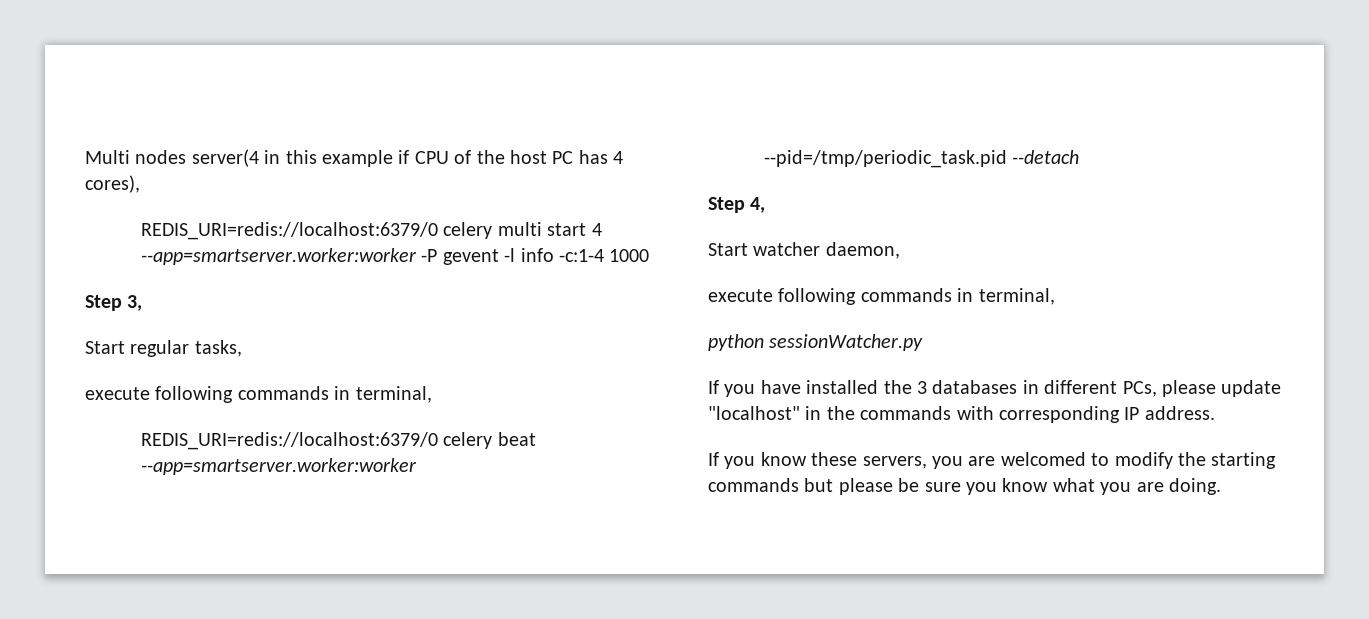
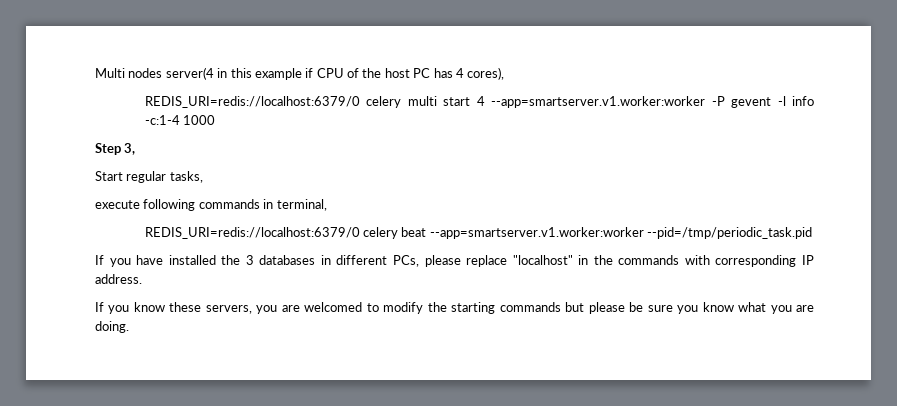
[141,248,418,265] --app=smartserver.worker:worker -> [491,96,706,108] --app=smartserver.v1.worker:worker
[141,458,418,475] --app=smartserver.worker:worker -> [429,227,644,239] --app=smartserver.v1.worker:worker
[1012,150,1080,164] [708,197,766,213] [708,242,900,259] [708,288,1055,305] [708,334,924,351] --detach // Step 4, // Start watcher daemon, // execute following commands in terminal, // python sessionWatcher.py -> (813, 233) none
[1221,380,1282,397] update -> [466,255,508,267] replace

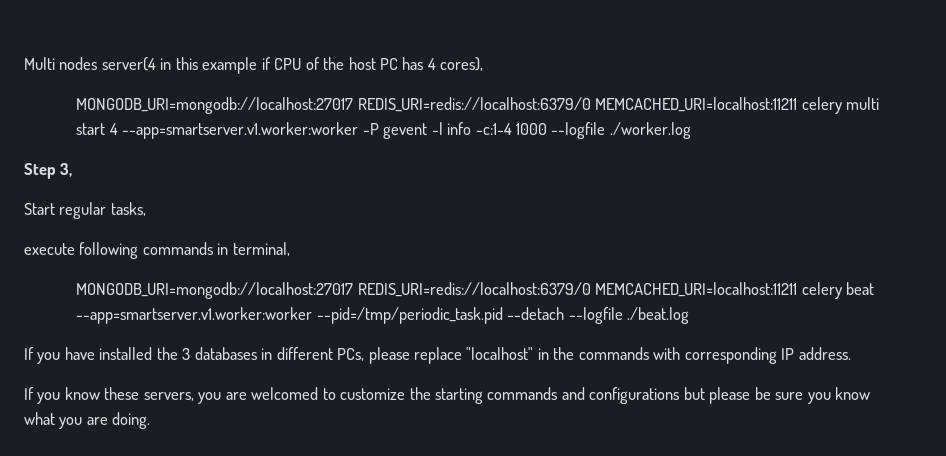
[144,96,360,108] REDIS_URI=redis://localhost:6379/0 -> [76,97,798,114] MONGODB_URI=mongodb://localhost:27017 REDIS_URI=redis://localhost:6379/0 MEMCACHED_URI=localhost:11211
(215, 120) none -> [551,122,691,139] --logfile ./worker.log
[144,227,360,239] REDIS_URI=redis://localhost:6379/0 -> [76,282,798,299] MONGODB_URI=mongodb://localhost:27017 REDIS_URI=redis://localhost:6379/0 MEMCACHED_URI=localhost:11211
(813, 233) none -> [507,307,690,324] --detach --logfile ./beat.log
[383,302,424,314] modify -> [340,388,406,400] customize
(561, 307) none -> [561,387,680,404] and configurations

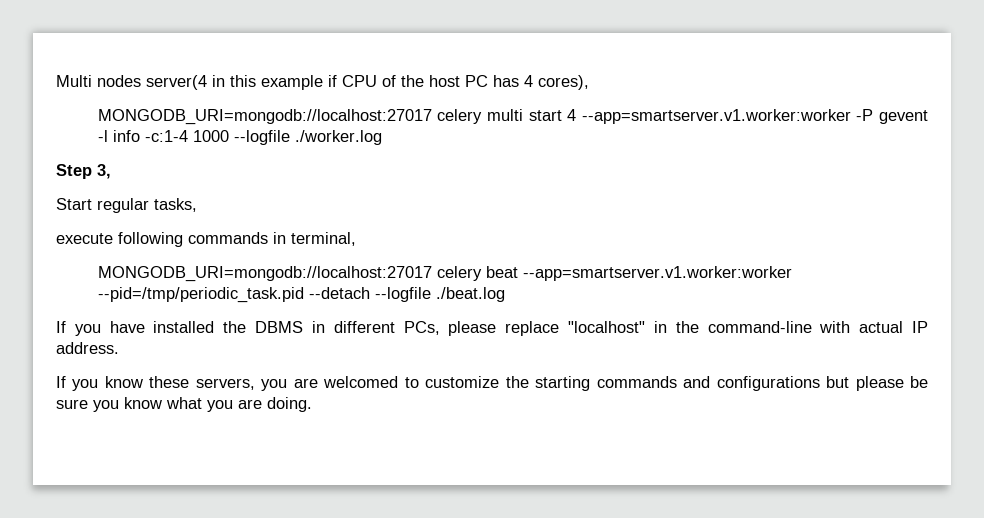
[357,97,798,112] REDIS_URI=redis://localhost:6379/0 MEMCACHED_URI=localhost:11211 -> (432, 117) none
[357,282,798,297] REDIS_URI=redis://localhost:6379/0 MEMCACHED_URI=localhost:11211 -> (432, 274) none
[182,347,257,360] 3 databases -> [255,321,304,333] DBMS
[578,347,777,364] commands with corresponding -> [707,321,904,333] command-line with actual

